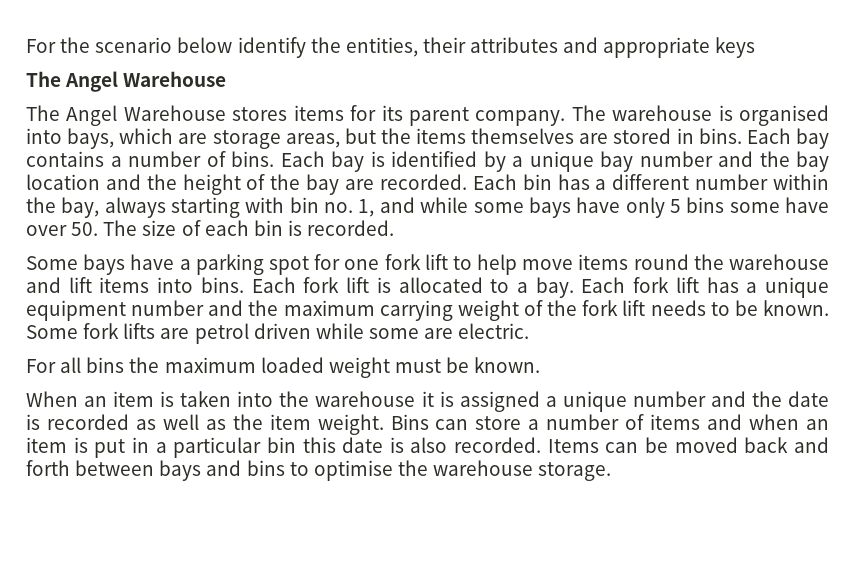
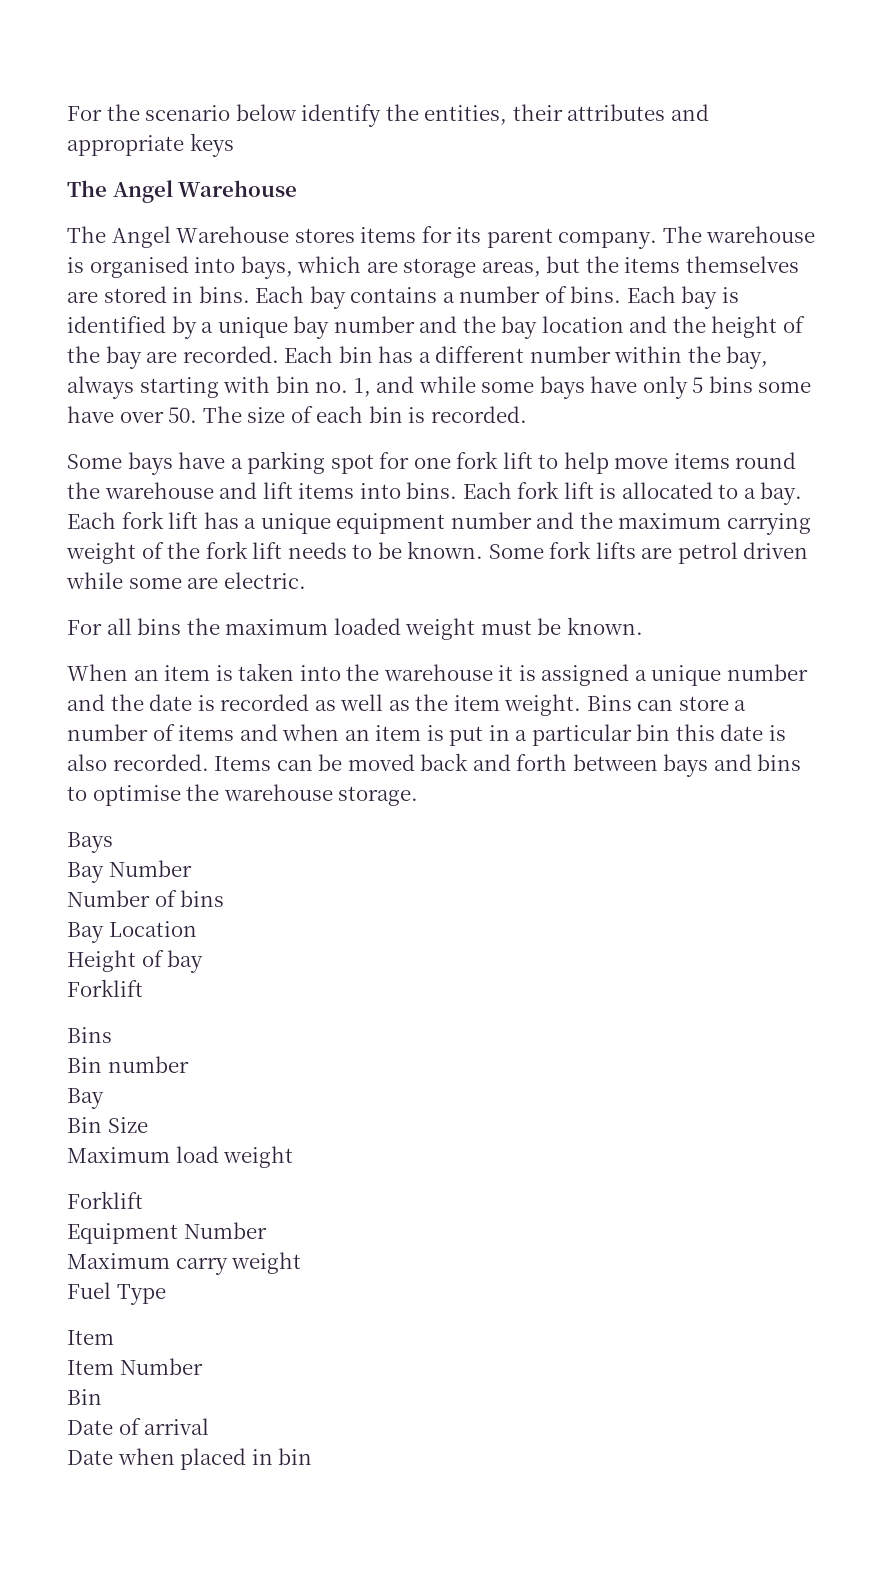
(612, 471) none -> [67,832,113,853] [67,860,192,883] [67,890,225,907] [67,921,197,943] [67,950,204,973] [67,979,143,997] [67,1027,112,1043] [67,1056,189,1073] [67,1088,104,1109] [67,1117,148,1133] [67,1146,294,1168] [67,1191,143,1209] [67,1222,267,1244] [67,1252,302,1275] [67,1282,166,1305] [67,1330,114,1345] [67,1358,203,1375] [67,1389,102,1405] [67,1418,210,1435] [67,1448,313,1470] // Bays // Bay Number // Number of bins // Bay Location // Height of bay // Forklift // Bins // Bin number // Bay // Bin Size // Maximum load weight // Forklift // Equipment Number // Maximum carry weight // Fuel Type // Item // Item Number // Bin // Date of arrival // Date when placed in bin

